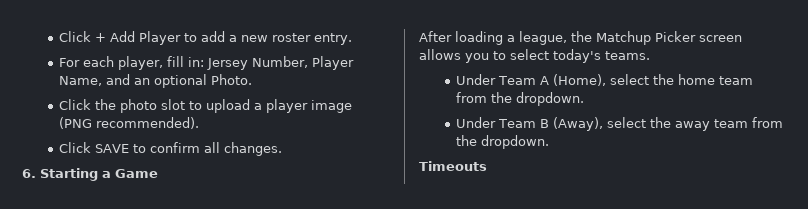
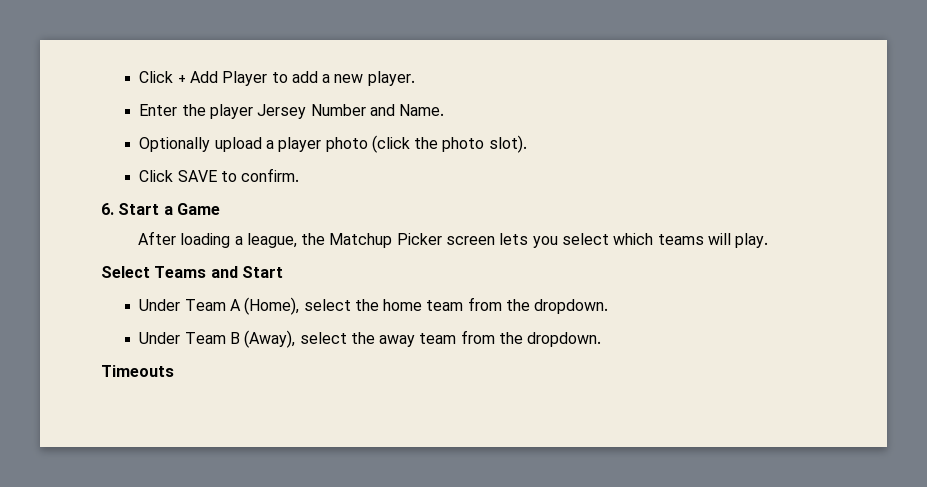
[272,33,353,45] [59,56,355,70] [59,74,253,88] [59,99,353,113] [59,117,200,129] roster entry. // For each player, fill in: Jersey Number, Player Name, and an optional Photo. // Click the photo slot to upload a player image (PNG recommended). -> [367,71,415,86] [139,104,445,119] [139,135,527,153] player. // Enter the player Jersey Number and Name. // Optionally upload a player photo (click the photo slot).
[150,142,283,156] confirm all changes. -> [241,168,300,182] confirm.
[40,168,98,181] Starting -> [118,203,160,215] Start
[419,49,650,63] allows you to select today's teams. -> [499,233,769,248] [101,266,283,278] lets you select which teams will play. // Select Teams and Start

